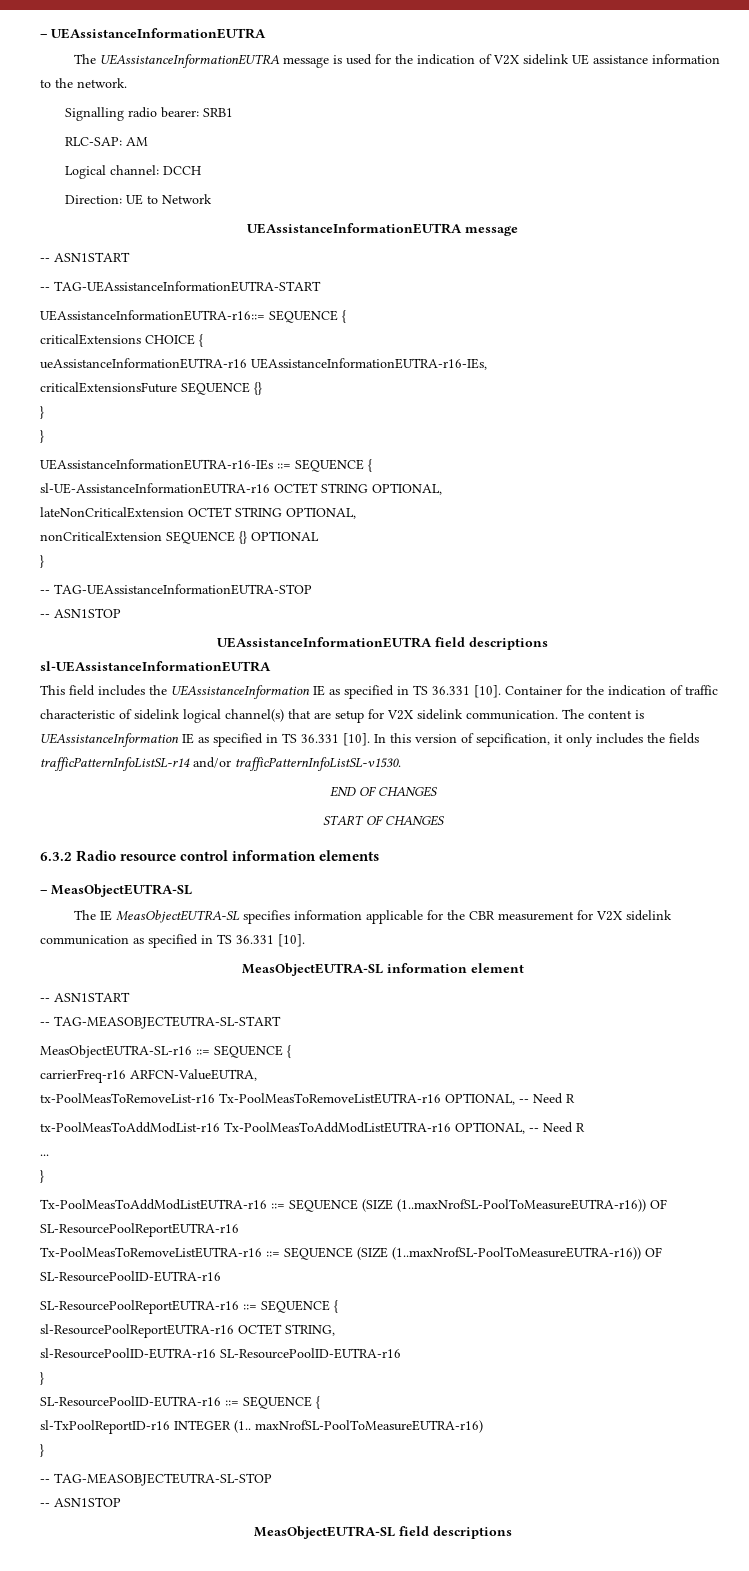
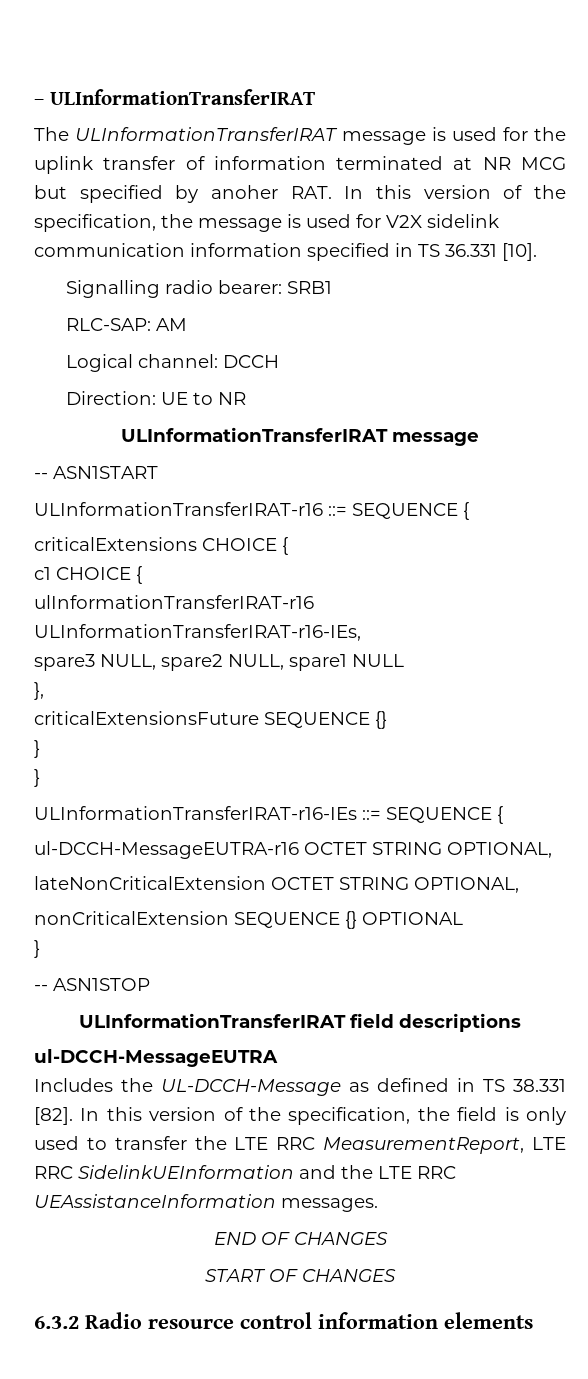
[40,28,266,39] [74,54,281,68] – UEAssistanceInformationEUTRA // The UEAssistanceInformationEUTRA -> [34,89,316,105] [34,127,338,141] – ULInformationTransferIRAT // The ULInformationTransferIRAT
[417,54,721,65] [40,78,127,88] indication of V2X sidelink UE assistance information to the network. -> [34,156,566,174] [34,185,567,203] [34,214,499,232] [34,243,537,261] uplink transfer of information terminated at NR MCG but specified by anoher RAT. In this version of the specification, the message is used for V2X sidelink communication information specified in TS 36.331 [10].
[162,194,213,204] [247,223,462,234] Network // UEAssistanceInformationEUTRA -> [218,392,247,405] [121,427,388,442] NR // ULInformationTransferIRAT
[40,281,321,292] [40,310,265,321] -- TAG-UEAssistanceInformationEUTRA-START // UEAssistanceInformationEUTRA-r16::= -> [34,502,347,516] ULInformationTransferIRAT-r16 ::=
[40,358,487,370] ueAssistanceInformationEUTRA-r16 UEAssistanceInformationEUTRA-r16-IEs, -> [34,566,142,584] [34,595,314,609] [34,624,361,641] [34,654,404,671] [34,682,44,700] c1 CHOICE { // ulInformationTransferIRAT-r16 ULInformationTransferIRAT-r16-IEs, // spare3 NULL, spare2 NULL, spare1 NULL // },
[40,459,372,472] [40,483,270,494] UEAssistanceInformationEUTRA-r16-IEs ::= SEQUENCE { // sl-UE-AssistanceInformationEUTRA-r16 -> [34,806,503,824] [34,841,299,859] ULInformationTransferIRAT-r16-IEs ::= SEQUENCE { // ul-DCCH-MessageEUTRA-r16
[40,584,312,595] [40,608,121,618] [217,637,432,648] // -- TAG-UEAssistanceInformationEUTRA-STOP // -- ASN1STOP // UEAssistanceInformationEUTRA -> [34,978,150,991] [79,1013,346,1028] // -- ASN1STOP // ULInformationTransferIRAT
[40,661,271,672] [40,685,718,699] [40,709,644,723] [40,733,699,747] [40,757,401,771] sl-UEAssistanceInformationEUTRA // This field includes the UEAssistanceInformation IE as specified in TS 36.331 [10]. Container for the indication of traffic characteristic of sidelink logical channel(s) that are setup for V2X sidelink communication. The content is UEAssistanceInformation IE as specified in TS 36.331 [10]. In this version of sepcification, it only includes the fields trafficPatternInfoListSL-r14 and/or trafficPatternInfoListSL-v1530. -> [34,1049,278,1067] [34,1078,566,1096] [34,1107,566,1125] [34,1136,566,1154] [34,1165,456,1179] [34,1194,378,1212] ul-DCCH-MessageEUTRA // Includes the UL-DCCH-Message as defined in TS 38.331 [82]. In this version of the specification, the field is only used to transfer the LTE RRC MeasurementReport, LTE RRC SidelinkUEInformation and the LTE RRC UEAssistanceInformation messages.
[40,884,192,897] [74,910,673,924] [40,934,305,948] [241,963,524,976] [40,992,130,1002] [40,1016,281,1029] [40,1045,291,1058] [40,1069,257,1083] [40,1093,575,1105] [40,1122,585,1134] [40,1154,49,1156] [40,1170,44,1183] [40,1199,667,1212] [40,1223,239,1237] [40,1247,662,1260] [40,1271,221,1282] [40,1300,338,1314] [40,1324,335,1338] [40,1348,401,1359] [40,1372,44,1385] [40,1396,320,1409] [40,1420,483,1434] [40,1444,44,1457] [40,1473,272,1486] [40,1497,121,1507] [253,1526,512,1539] // – MeasObjectEUTRA-SL // The IE MeasObjectEUTRA-SL specifies information applicable for the CBR measurement for V2X sidelink communication as specified in TS 36.331 [10]. // MeasObjectEUTRA-SL information element // -- ASN1START // -- TAG-MEASOBJECTEUTRA-SL-START // MeasObjectEUTRA-SL-r16 ::= SEQUENCE { // carrierFreq-r16 ARFCN-ValueEUTRA, // tx-PoolMeasToRemoveList-r16 Tx-PoolMeasToRemoveListEUTRA-r16 OPTIONAL, -- Need R // tx-PoolMeasToAddModList-r16 Tx-PoolMeasToAddModListEUTRA-r16 OPTIONAL, -- Need R // ... // } // Tx-PoolMeasToAddModListEUTRA-r16 ::= SEQUENCE (SIZE (1..maxNrofSL-PoolToMeasureEUTRA-r16)) OF SL-ResourcePoolReportEUTRA-r16 // Tx-PoolMeasToRemoveListEUTRA-r16 ::= SEQUENCE (SIZE (1..maxNrofSL-PoolToMeasureEUTRA-r16)) OF SL-ResourcePoolID-EUTRA-r16 // SL-ResourcePoolReportEUTRA-r16 ::= SEQUENCE { // sl-ResourcePoolReportEUTRA-r16 OCTET STRING, // sl-ResourcePoolID-EUTRA-r16 SL-ResourcePoolID-EUTRA-r16 // } // SL-ResourcePoolID-EUTRA-r16 ::= SEQUENCE { // sl-TxPoolReportID-r16 INTEGER (1.. maxNrofSL-PoolToMeasureEUTRA-r16) // } // -- TAG-MEASOBJECTEUTRA-SL-STOP // -- ASN1STOP // MeasObjectEUTRA-SL field descriptions -> (533, 1320) none

